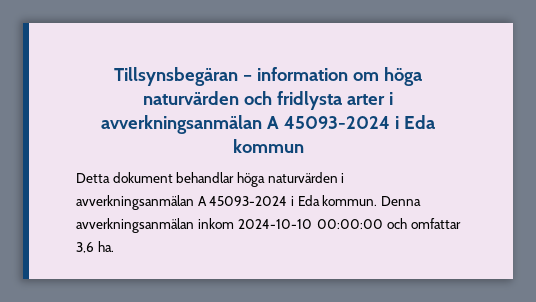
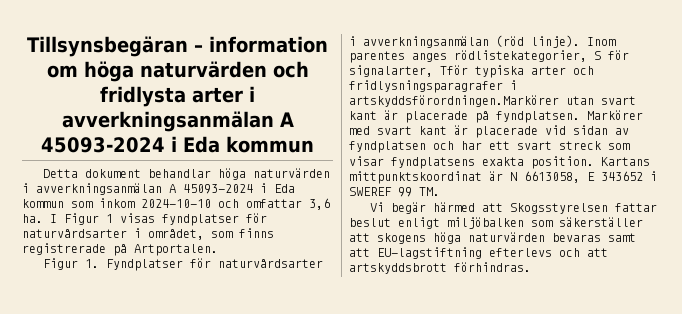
[322,195,421,206] [76,218,194,233] kommun. Denna avverkningsanmälan -> [22,199,93,208] kommun som
[316,219,383,229] 00:00:00 -> (211, 203) none
(114, 246) none -> [50,213,267,226] [22,228,274,240] [22,243,218,256] [43,258,324,271] [349,35,616,48] [349,50,629,63] [349,65,594,78] [349,80,517,93] [349,95,636,107] [349,110,643,123] [349,125,629,138] [349,141,630,153] [349,156,650,169] [349,171,657,184] [349,187,440,197] [370,202,658,214] [349,217,643,229] [349,232,636,244] [349,247,608,259] [349,262,531,274] I Figur 1 visas fyndplatser för naturvårdsarter i området, som finns registrerade på Artportalen. // Figur 1. Fyndplatser för naturvårdsarter i avverkningsanmälan (röd linje). Inom parentes anges rödlistekategorier, S för signalarter, Tför typiska arter och fridlysningsparagrafer i artskyddsförordningen.Markörer utan svart kant är placerade på fyndplatsen. Markörer med svart kant är placerade vid sidan av fyndplatsen och har ett svart streck som visar fyndplatsens exakta position. Kartans mittpunktskoordinat är N 6613058, E 343652 i SWEREF 99 TM. // Vi begär härmed att Skogsstyrelsen fattar beslut enligt miljöbalken som säkerställer att skogens höga naturvärden bevaras samt att EU-lagstiftning efterlevs och att artskyddsbrott förhindras.

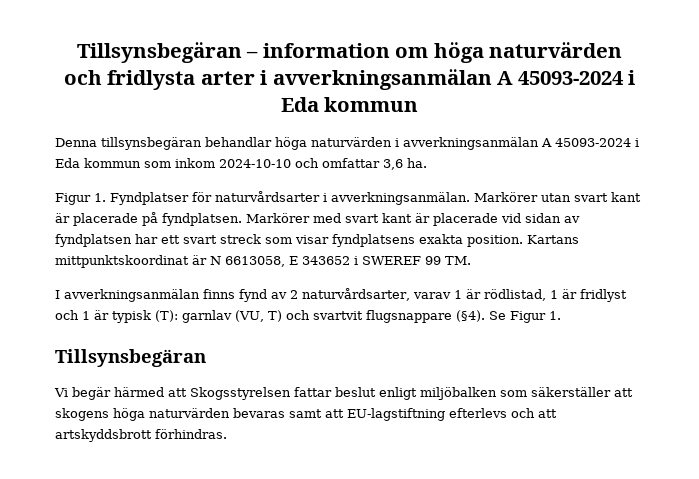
[43,169,142,178] Detta dokument -> [55,137,202,150] Denna tillsynsbegäran
[50,213,267,226] [22,228,274,240] [22,243,218,256] I Figur 1 visas fyndplatser för naturvårdsarter i området, som finns registrerade på Artportalen. -> (427, 163) none
[363,35,616,48] [349,50,629,63] [349,65,594,78] [349,80,517,93] [349,95,559,107] avverkningsanmälan (röd linje). Inom parentes anges rödlistekategorier, S för signalarter, Tför typiska arter och fridlysningsparagrafer i artskyddsförordningen.Markörer -> [331,192,538,205] avverkningsanmälan. Markörer
[433,141,454,150] och -> (132, 240) none
(440, 191) none -> [55,288,627,302] [55,310,561,323] [55,349,206,367] // I avverkningsanmälan finns fynd av 2 naturvårdsarter, varav 1 är rödlistad, 1 är fridlyst och 1 är typisk (T): garnlav (VU, T) och svartvit flugsnappare (§4). Se Figur 1. // Tillsynsbegäran

